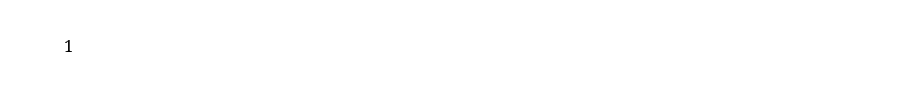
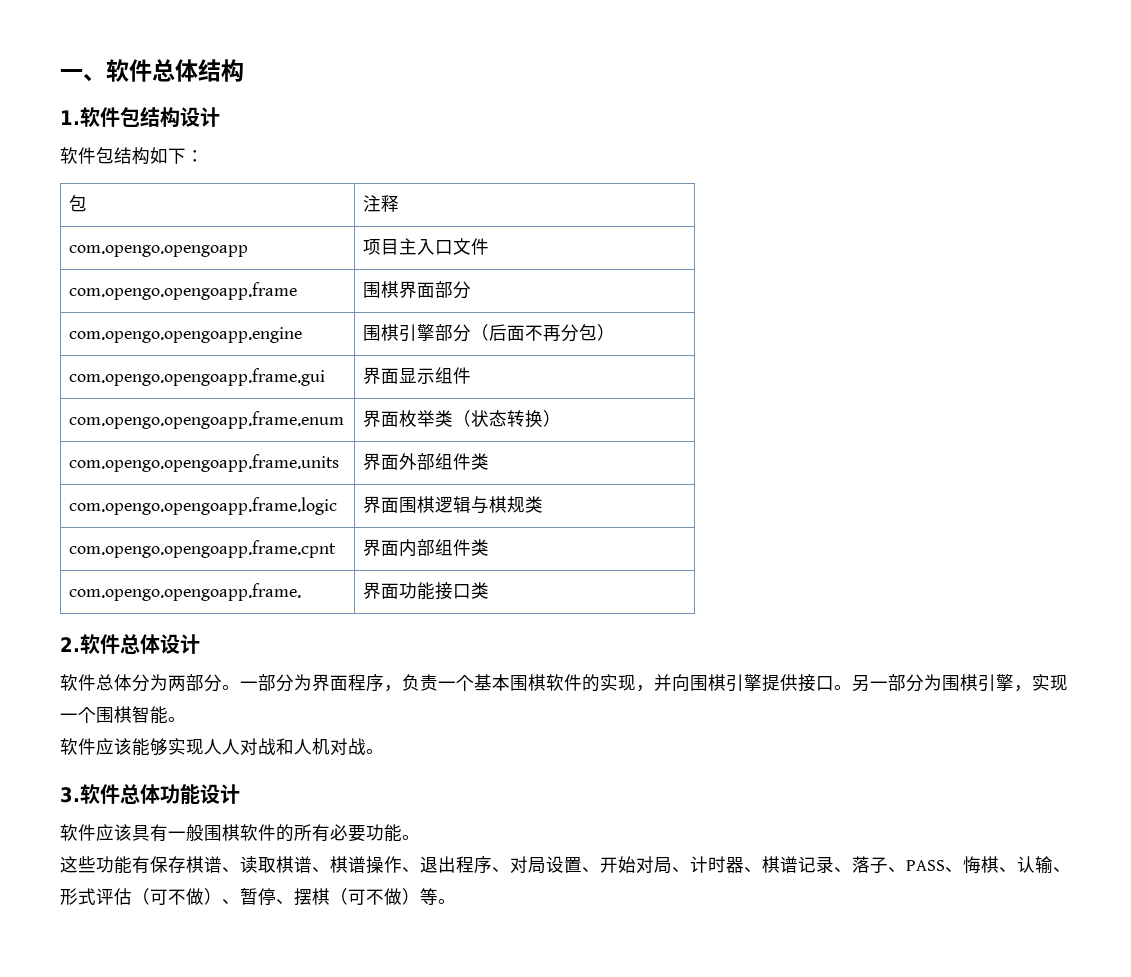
[64,40,73,52] 1 -> [60,59,244,82] [60,107,220,128] [60,147,204,165] [69,195,88,212] [363,195,400,212] [69,245,249,257] [363,238,490,255] [69,282,298,300] [363,281,472,299] [69,327,303,343] [363,324,616,342] [69,368,326,386] [363,367,472,384] [69,411,345,429] [363,410,562,428] [69,454,340,472] [363,453,490,470] [69,497,338,515] [363,496,544,514] [69,540,337,558] [363,539,490,557] [69,583,302,601] [363,582,490,600] [60,634,200,654] [60,674,1068,692] [60,706,186,724] [60,738,384,756] [60,784,240,804] [60,824,420,842] [60,856,1071,874] [60,888,456,905] 一、软件总体结构 // 1.软件包结构设计 // 软件包结构如下： // 包 | 注释 // com.opengo.opengoapp | 项目主入口文件 // com.opengo.opengoapp.frame | 围棋界面部分 // com.opengo.opengoapp.engine | 围棋引擎部分（后面不再分包） // com.opengo.opengoapp.frame.gui | 界面显示组件 // com.opengo.opengoapp.frame.enum | 界面枚举类（状态转换） // com.opengo.opengoapp.frame.units | 界面外部组件类 // com.opengo.opengoapp.frame.logic | 界面围棋逻辑与棋规类 // com.opengo.opengoapp.frame.cpnt | 界面内部组件类 // com.opengo.opengoapp.frame. | 界面功能接口类 // 2.软件总体设计 // 软件总体分为两部分。一部分为界面程序，负责一个基本围棋软件的实现，并向围棋引擎提供接口。另一部分为围棋引擎，实现一个围棋智能。 // 软件应该能够实现人人对战和人机对战。 // 3.软件总体功能设计 // 软件应该具有一般围棋软件的所有必要功能。 // 这些功能有保存棋谱、读取棋谱、棋谱操作、退出程序、对局设置、开始对局、计时器、棋谱记录、落子、PASS、悔棋、认输、形式评估（可不做）、暂停、摆棋（可不做）等。

